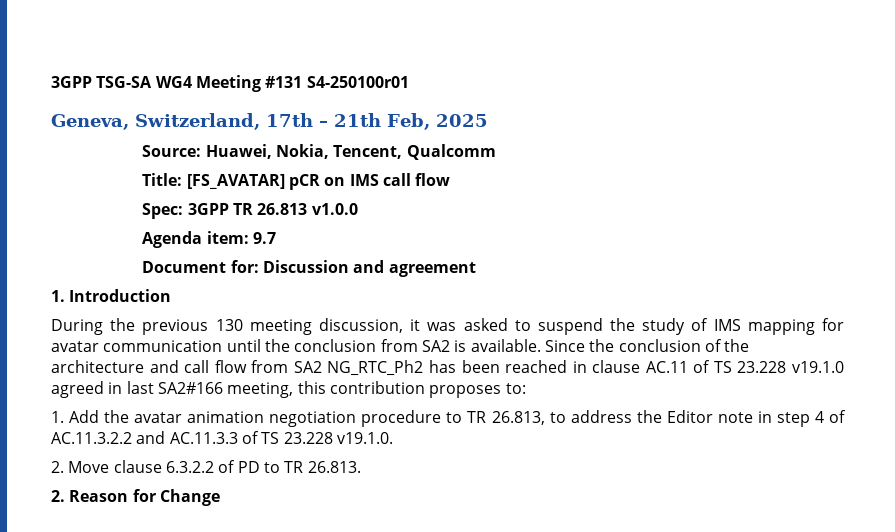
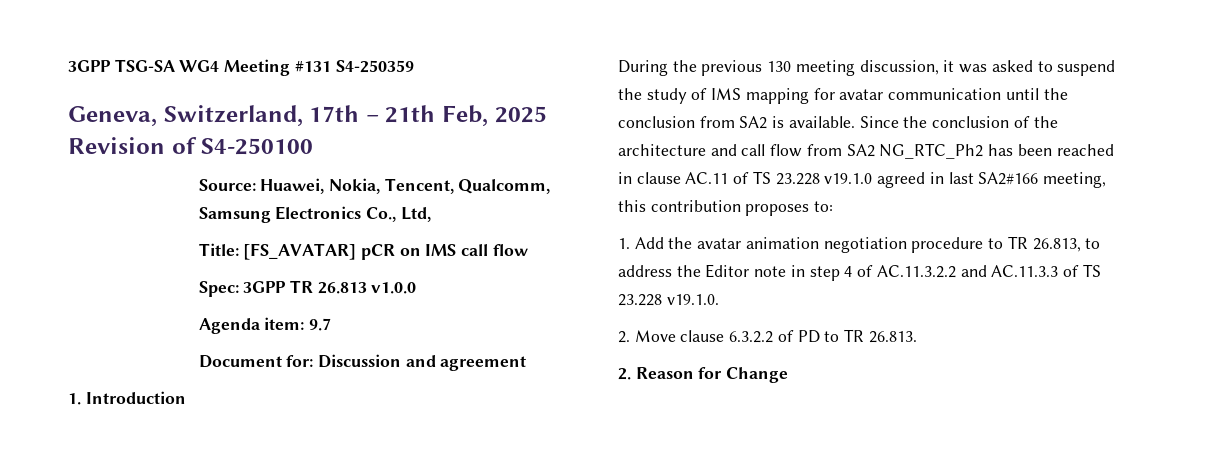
[306,76,409,88] S4-250100r01 -> [335,60,414,73] S4-250359
(488, 120) none -> [68,137,314,155] Revision of S4-250100
[406,144,496,160] Qualcomm -> [458,179,551,194] [198,206,431,223] Qualcomm, Samsung Electronics Co., Ltd,

